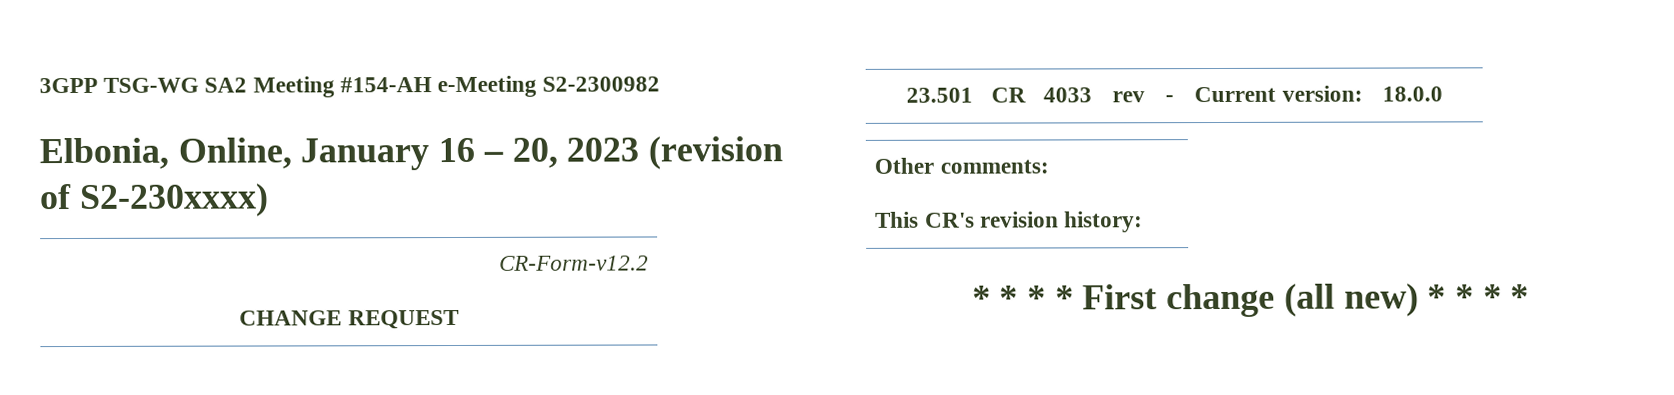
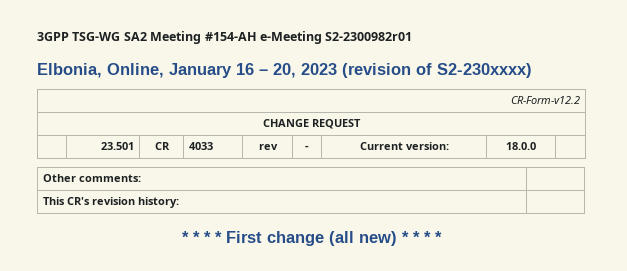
[542,76,661,92] S2-2300982 -> [325,32,413,41] S2-2300982r01

